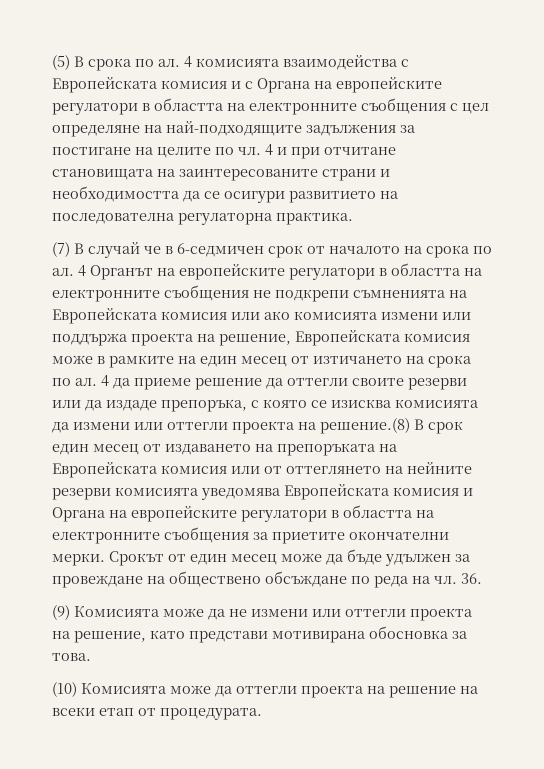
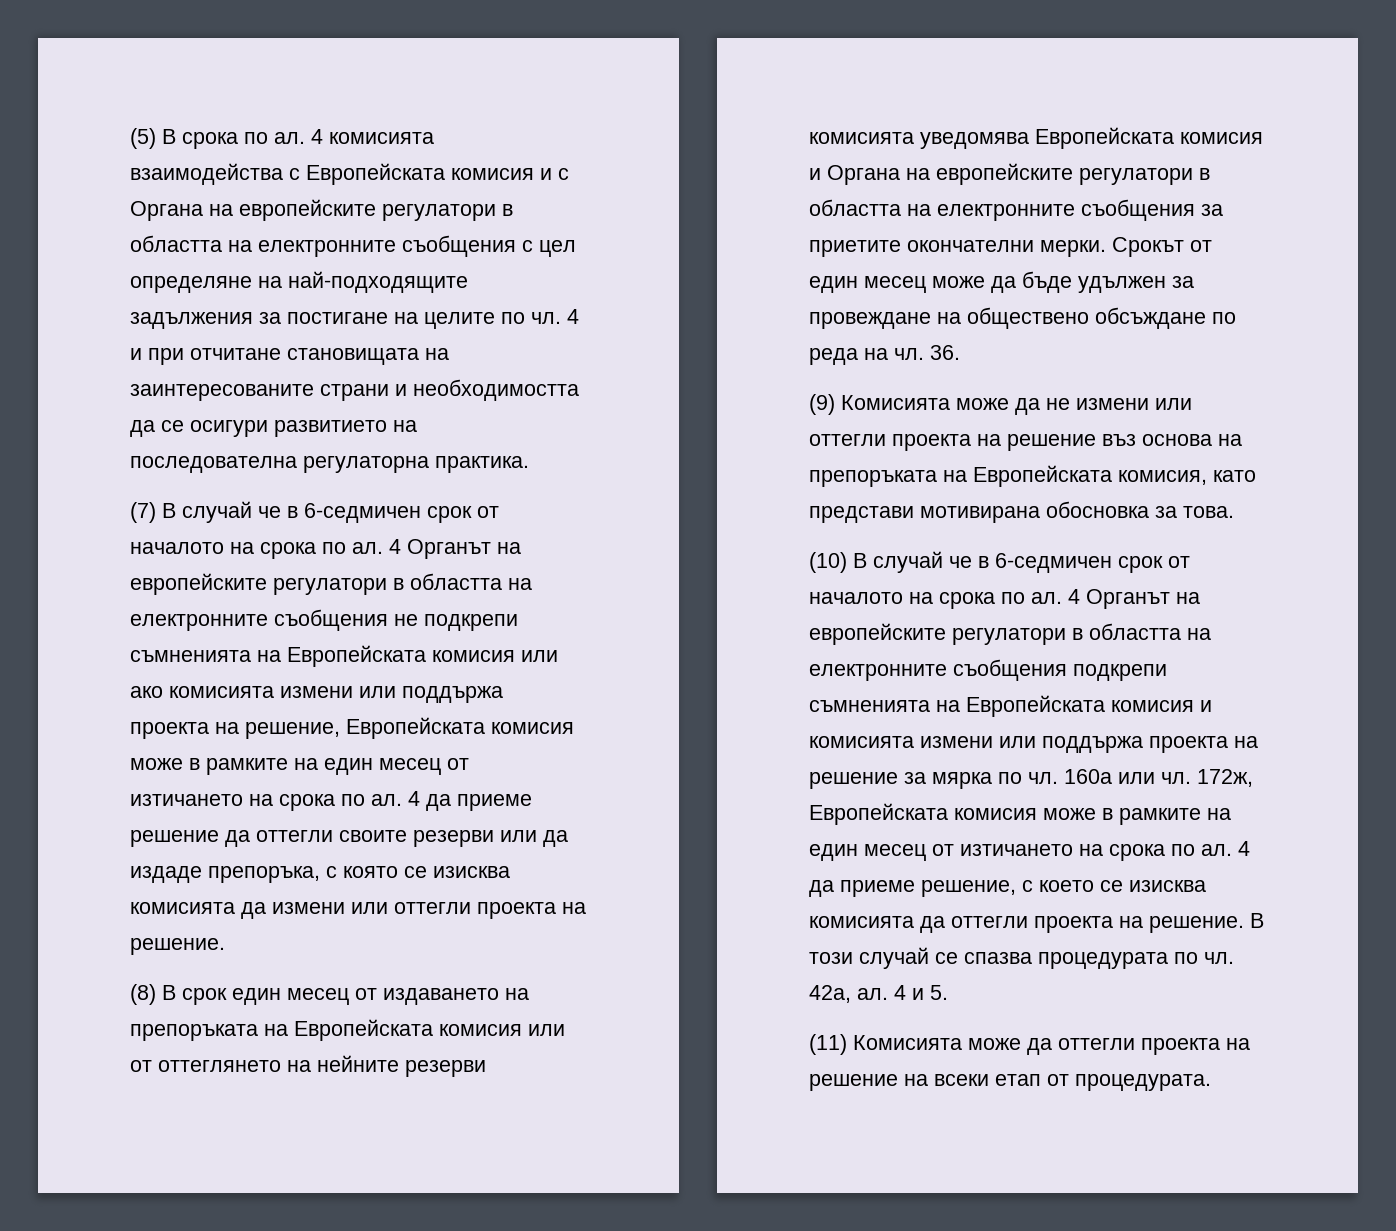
[320,418,410,434] решение.(8) -> [130,938,225,955] [130,984,156,1005] решение. // (8)
[74,631,146,643] решение, -> [1007,434,1242,451] [809,465,1207,487] решение въз основа на препоръката на Европейската комисия,
(77, 689) none -> [853,551,1190,573] [809,589,1200,609] [809,623,1211,645] [809,659,1167,681] [809,695,1212,717] [809,736,1258,753] [809,769,1253,789] [809,803,1231,825] [809,841,1250,861] [809,880,1206,897] [809,913,1264,933] [809,947,1234,969] [809,985,948,1003] [809,1034,847,1055] В случай че в 6-седмичен срок от началото на срока по ал. 4 Органът на европейските регулатори в областта на електронните съобщения подкрепи съмненията на Европейската комисия и комисията измени или поддържа проекта на решение за мярка по чл. 160а или чл. 172ж, Европейската комисия може в рамките на един месец от изтичането на срока по ал. 4 да приеме решение, с което се изисква комисията да оттегли проекта на решение. В този случай се спазва процедурата по чл. 42а, ал. 4 и 5. // (11)

